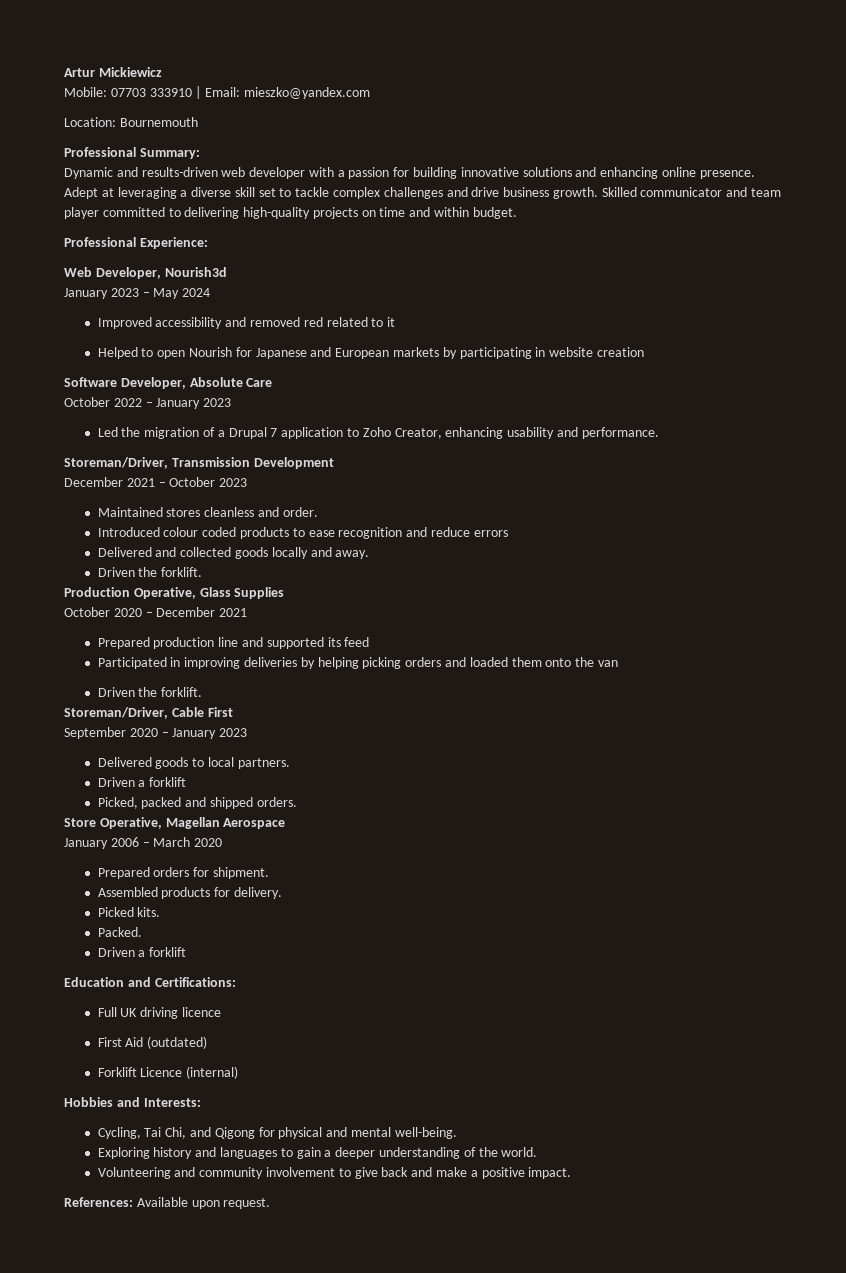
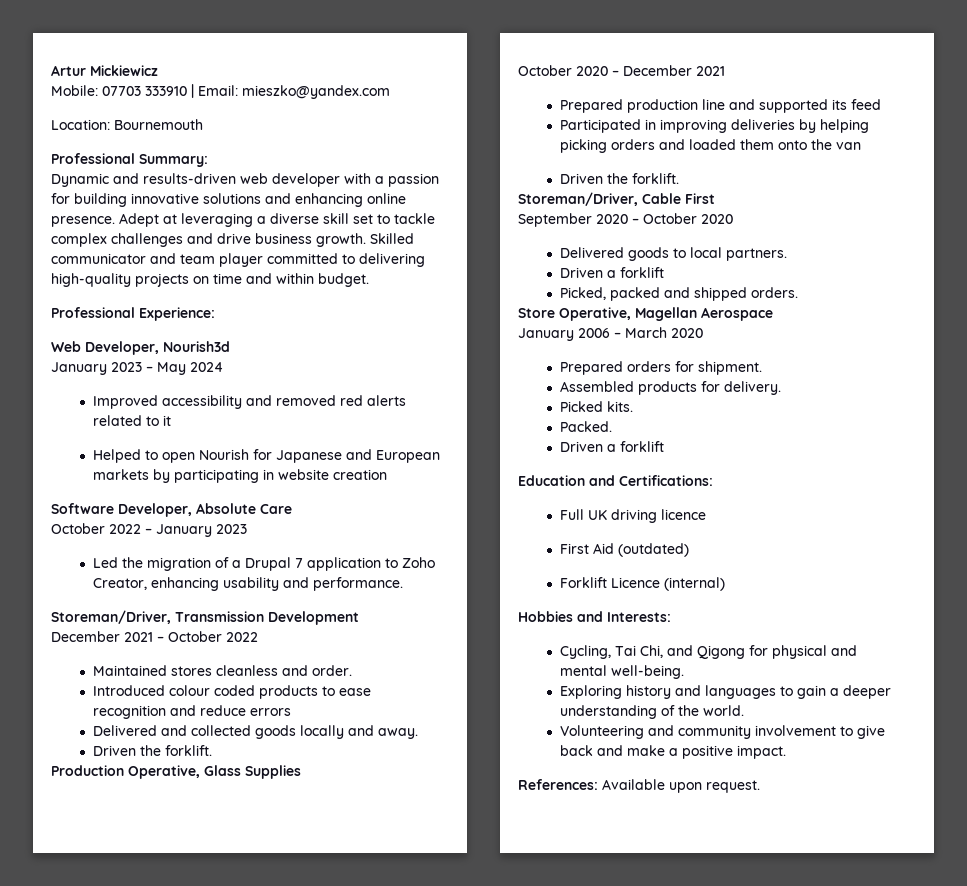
(323, 322) none -> [366,395,406,406] alerts
[219,478,248,487] 2023 -> [226,632,258,642] 2022
[172,728,248,739] January 2023 -> [643,213,733,224] October 2020

